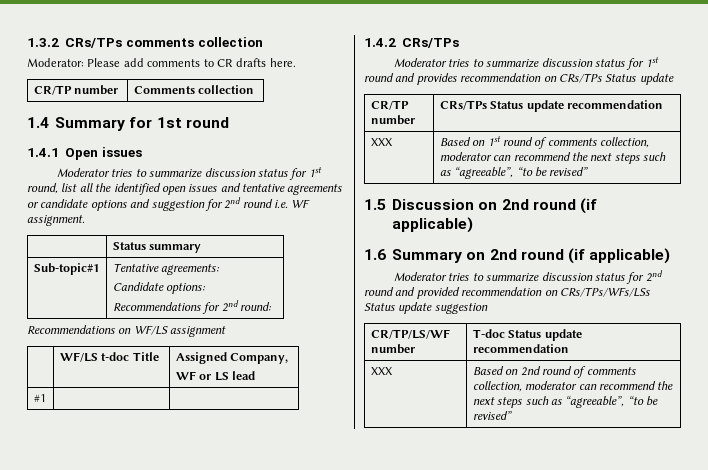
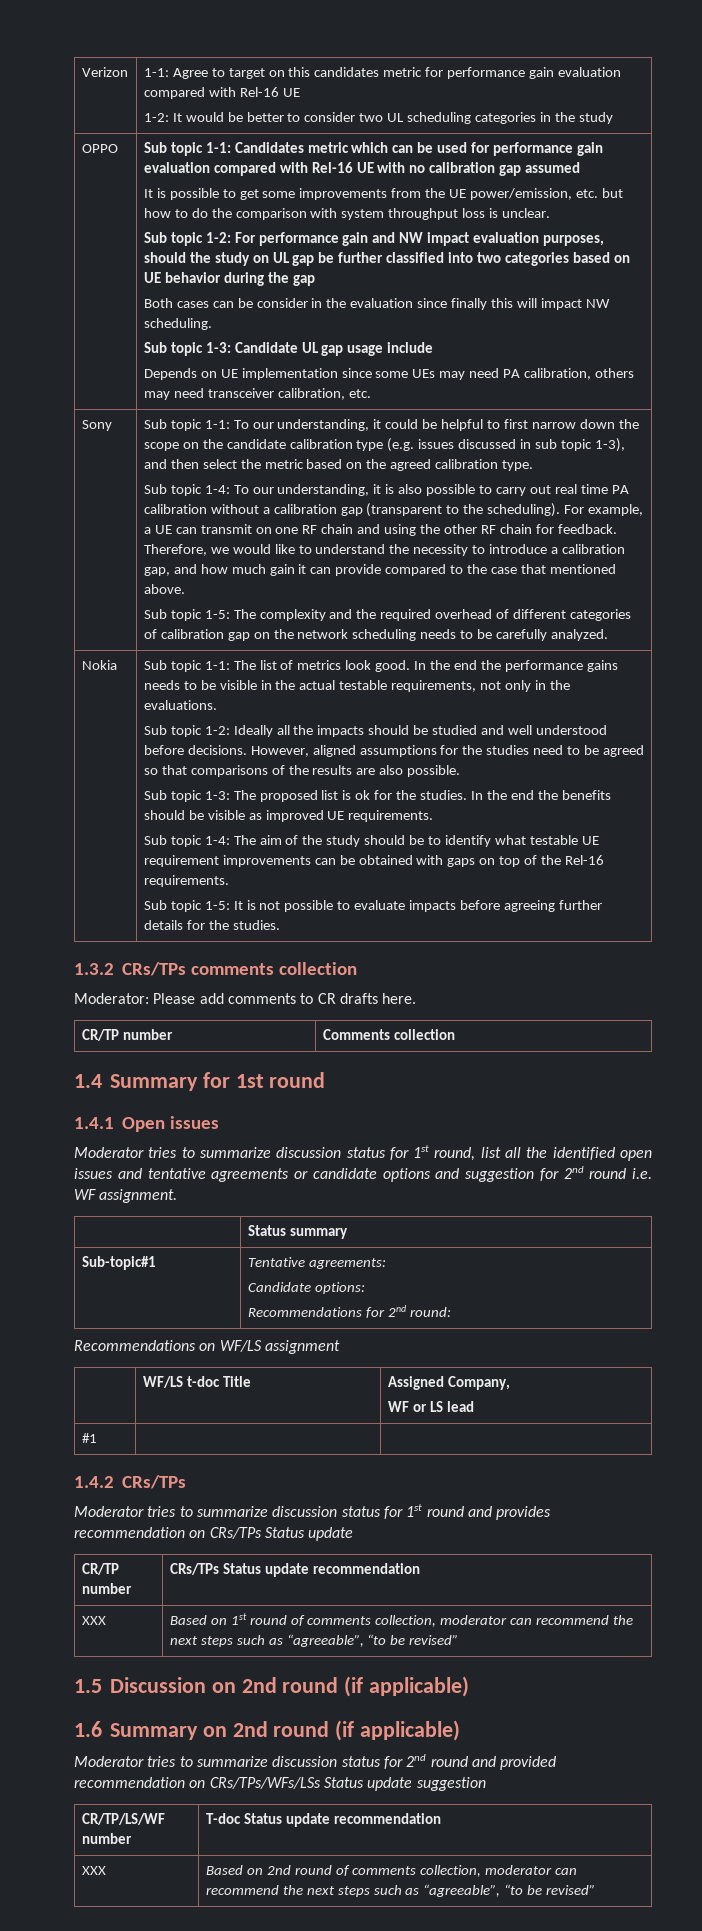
(27, 42) none -> [81,67,128,77] [143,67,621,79] [143,87,300,99] [143,112,613,124] [81,144,118,153] [143,142,603,156] [143,162,581,176] [143,188,623,200] [143,208,551,220] [143,232,605,246] [143,252,630,266] [143,272,315,286] [143,298,610,310] [143,318,212,330] [143,342,434,356] [143,368,634,380] [143,388,371,400] [81,420,112,431] [143,419,639,431] [143,438,625,452] [143,459,534,471] [143,484,629,496] [143,503,644,517] [143,524,617,536] [143,544,625,556] [143,564,616,576] [143,584,185,594] [143,609,631,621] [143,629,608,641] [81,660,117,670] [143,660,618,672] [143,680,570,692] [143,700,217,710] [143,725,607,737] [143,745,644,757] [143,765,461,777] [143,790,611,802] [143,810,434,822] [143,835,599,847] [143,855,604,867] [143,875,229,887] [143,900,602,912] [143,920,280,930] Verizon | 1-1: Agree to target on this candidates metric for performance gain evaluation compared with Rel-16 UE // 1-2: It would be better to consider two UL scheduling categories in the study // OPPO | Sub topic 1-1: Candidates metric which can be used for performance gain evaluation compared with Rel-16 UE with no calibration gap assumed // It is possible to get some improvements from the UE power/emission, etc. but how to do the comparison with system throughput loss is unclear. // Sub topic 1-2: For performance gain and NW impact evaluation purposes, should the study on UL gap be further classified into two categories based on UE behavior during the gap // Both cases can be consider in the evaluation since finally this will impact NW scheduling. // Sub topic 1-3: Candidate UL gap usage include // Depends on UE implementation since some UEs may need PA calibration, others may need transceiver calibration, etc. // Sony | Sub topic 1-1: To our understanding, it could be helpful to first narrow down the scope on the candidate calibration type (e.g. issues discussed in sub topic 1-3), and then select the metric based on the agreed calibration type. // Sub topic 1-4: To our understanding, it is also possible to carry out real time PA calibration without a calibration gap (transparent to the scheduling). For example, a UE can transmit on one RF chain and using the other RF chain for feedback. Therefore, we would like to understand the necessity to introduce a calibration gap, and how much gain it can provide compared to the case that mentioned above. // Sub topic 1-5: The complexity and the required overhead of different categories of calibration gap on the network scheduling needs to be carefully analyzed. // Nokia | Sub topic 1-1: The list of metrics look good. In the end the performance gains needs to be visible in the actual testable requirements, not only in the evaluations. // Sub topic 1-2: Ideally all the impacts should be studied and well understood before decisions. However, aligned assumptions for the studies need to be agreed so that comparisons of the results are also possible. // Sub topic 1-3: The proposed list is ok for the studies. In the end the benefits should be visible as improved UE requirements. // Sub topic 1-4: The aim of the study should be to identify what testable UE requirement improvements can be obtained with gaps on top of the Rel-16 requirements. // Sub topic 1-5: It is not possible to evaluate impacts before agreeing further details for the studies. //

